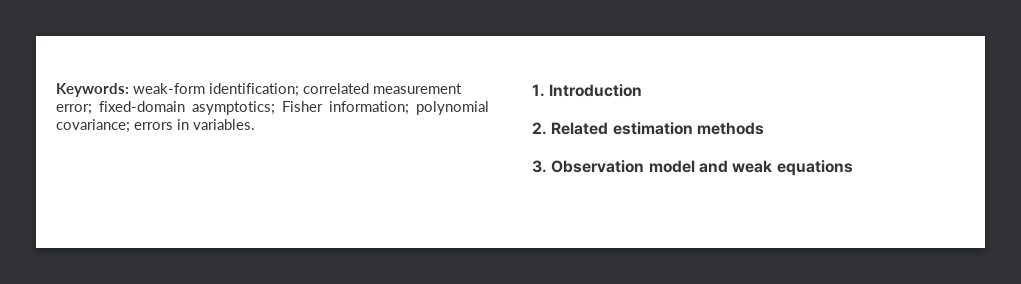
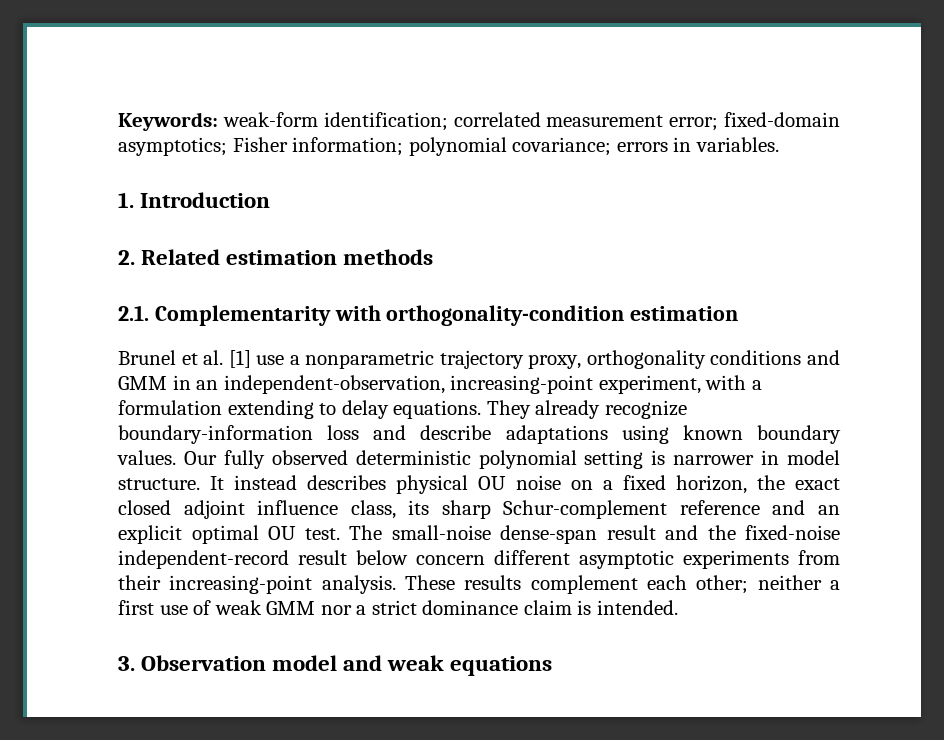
(764, 128) none -> [118,305,739,326] [118,350,840,369] [118,375,762,394] [118,400,687,419] [118,425,841,444] [117,450,840,469] [118,475,840,494] [118,500,840,519] [118,525,840,544] [118,550,840,569] [118,575,841,594] [118,600,678,615] // 2.1. Complementarity with orthogonality-condition estimation // Brunel et al. [1] use a nonparametric trajectory proxy, orthogonality conditions and GMM in an independent-observation, increasing-point experiment, with a formulation extending to delay equations. They already recognize boundary-information loss and describe adaptations using known boundary values. Our fully observed deterministic polynomial setting is narrower in model structure. It instead describes physical OU noise on a fixed horizon, the exact closed adjoint influence class, its sharp Schur-complement reference and an explicit optimal OU test. The small-noise dense-span result and the fixed-noise independent-record result below concern different asymptotic experiments from their increasing-point analysis. These results complement each other; neither a first use of weak GMM nor a strict dominance claim is intended.

